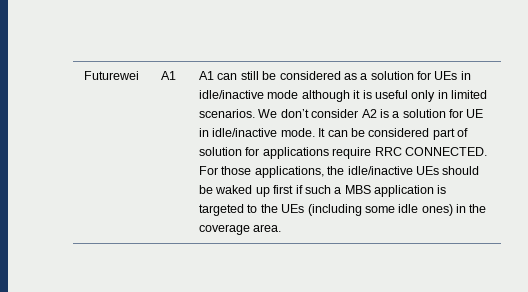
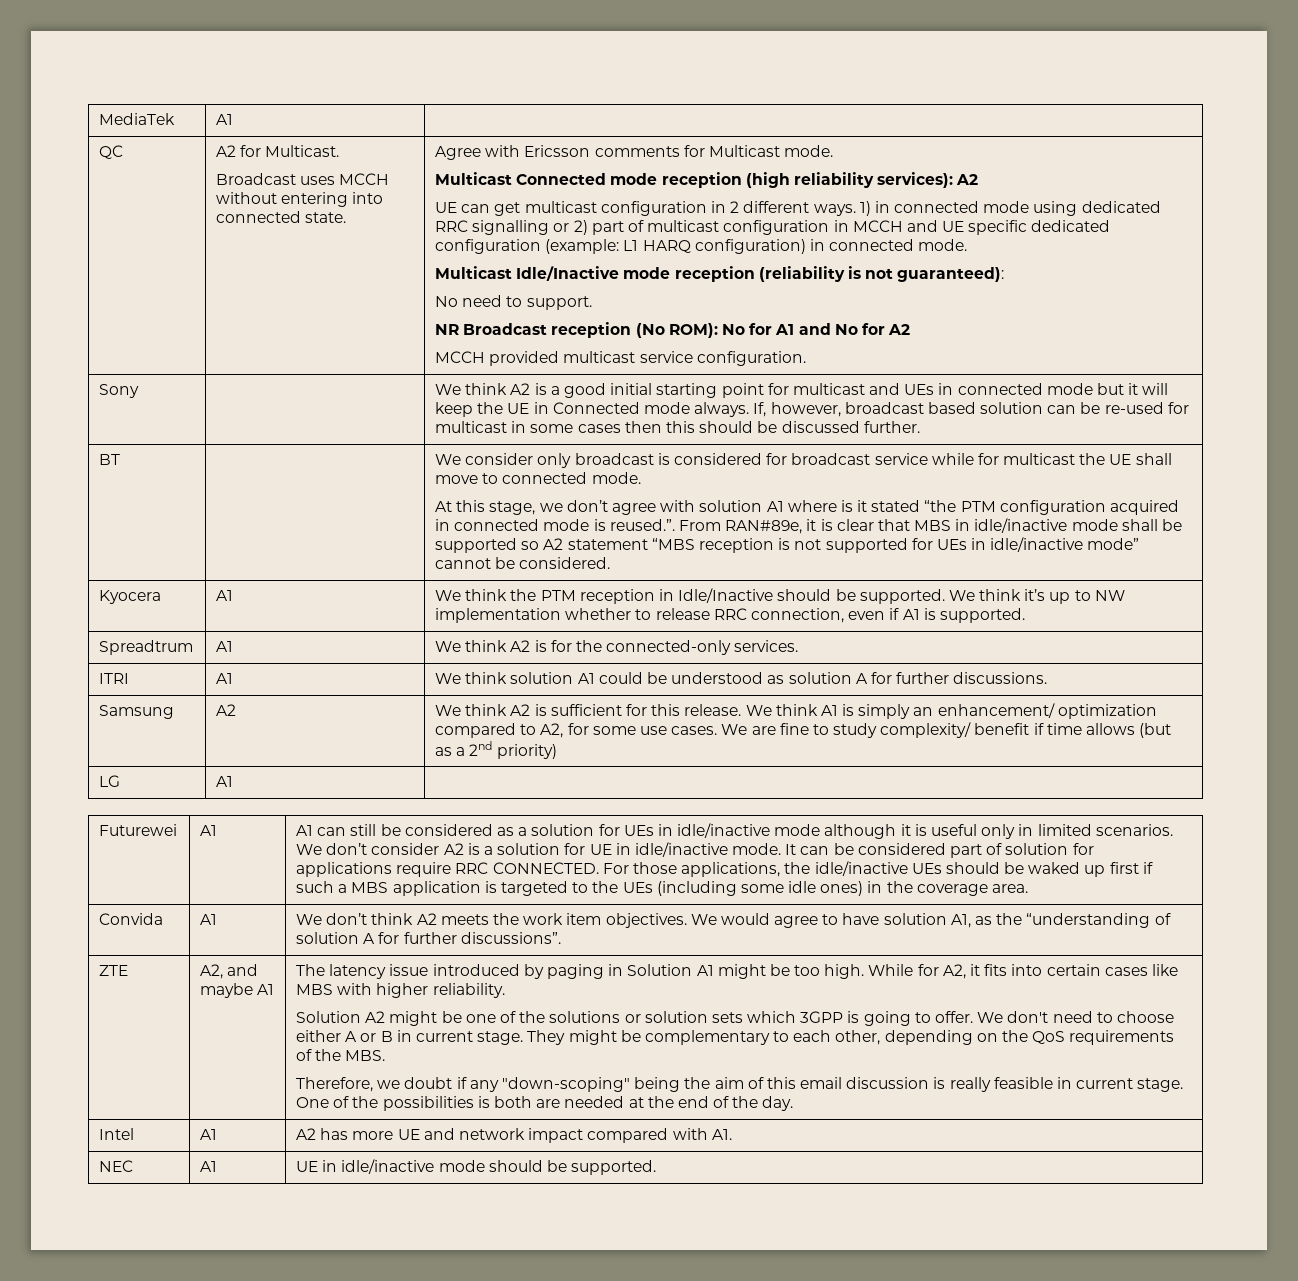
(83, 75) none -> [99,113,176,125] [216,114,234,125] [99,145,124,159] [216,145,340,157] [216,173,390,185] [216,192,384,207] [216,211,347,223] [435,145,834,160] [435,172,979,188] [435,201,1161,216] [435,220,1111,235] [435,239,968,254] [435,266,1005,282] [435,295,592,310] [435,322,911,338] [435,351,806,366] [99,384,140,398] [435,383,1169,398] [435,402,1189,417] [435,421,920,433] [99,454,121,465] [435,453,1172,468] [435,472,641,484] [435,500,1180,515] [435,518,1183,534] [435,537,1140,553] [435,557,611,569] [99,590,162,604] [216,590,234,601] [435,588,1125,604] [435,608,1025,623] [99,640,194,655] [216,641,234,652] [435,640,799,655] [99,673,130,684] [216,673,234,684] [435,672,1048,684] [99,705,175,719] [216,704,237,716] [435,703,1157,719] [435,722,1172,738] [435,741,557,759] [99,775,121,787] [216,776,234,787] MediaTek | A1 | // QC | A2 for Multicast. // Broadcast uses MCCH without entering into connected state. | Agree with Ericsson comments for Multicast mode. // Multicast Connected mode reception (high reliability services): A2 // UE can get multicast configuration in 2 different ways. 1) in connected mode using dedicated RRC signalling or 2) part of multicast configuration in MCCH and UE specific dedicated configuration (example: L1 HARQ configuration) in connected mode. // Multicast Idle/Inactive mode reception (reliability is not guaranteed): // No need to support. // NR Broadcast reception (No ROM): No for A1 and No for A2 // MCCH provided multicast service configuration. // Sony | | We think A2 is a good initial starting point for multicast and UEs in connected mode but it will keep the UE in Connected mode always. If, however, broadcast based solution can be re-used for multicast in some cases then this should be discussed further. // BT | | We consider only broadcast is considered for broadcast service while for multicast the UE shall move to connected mode. // At this stage, we don’t agree with solution A1 where is it stated “the PTM configuration acquired in connected mode is reused.”. From RAN#89e, it is clear that MBS in idle/inactive mode shall be supported so A2 statement “MBS reception is not supported for UEs in idle/inactive mode” cannot be considered. // Kyocera | A1 | We think the PTM reception in Idle/Inactive should be supported. We think it’s up to NW implementation whether to release RRC connection, even if A1 is supported. // Spreadtrum | A1 | We think A2 is for the connected-only services. // ITRI | A1 | We think solution A1 could be understood as solution A for further discussions. // Samsung | A2 | We think A2 is sufficient for this release. We think A1 is simply an enhancement/ optimization compared to A2, for some use cases. We are fine to study complexity/ benefit if time allows (but as a 2nd priority) // LG | A1 | //
(282, 228) none -> [99,913,164,925] [200,914,218,925] [296,913,1171,928] [296,932,561,944] [99,965,129,976] [200,964,259,979] [200,983,275,998] [296,964,1178,979] [296,983,505,998] [296,1011,1174,1026] [296,1030,1175,1045] [296,1049,386,1061] [296,1077,1184,1092] [296,1096,794,1111] [99,1128,135,1140] [200,1129,218,1140] [296,1128,732,1143] [99,1160,134,1172] [200,1161,218,1172] [296,1159,657,1175] // Convida | A1 | We don’t think A2 meets the work item objectives. We would agree to have solution A1, as the “understanding of solution A for further discussions”. // ZTE | A2, and maybe A1 | The latency issue introduced by paging in Solution A1 might be too high. While for A2, it fits into certain cases like MBS with higher reliability. // Solution A2 might be one of the solutions or solution sets which 3GPP is going to offer. We don't need to choose either A or B in current stage. They might be complementary to each other, depending on the QoS requirements of the MBS. // Therefore, we doubt if any "down-scoping" being the aim of this email discussion is really feasible in current stage. One of the possibilities is both are needed at the end of the day. // Intel | A1 | A2 has more UE and network impact compared with A1. // NEC | A1 | UE in idle/inactive mode should be supported.

